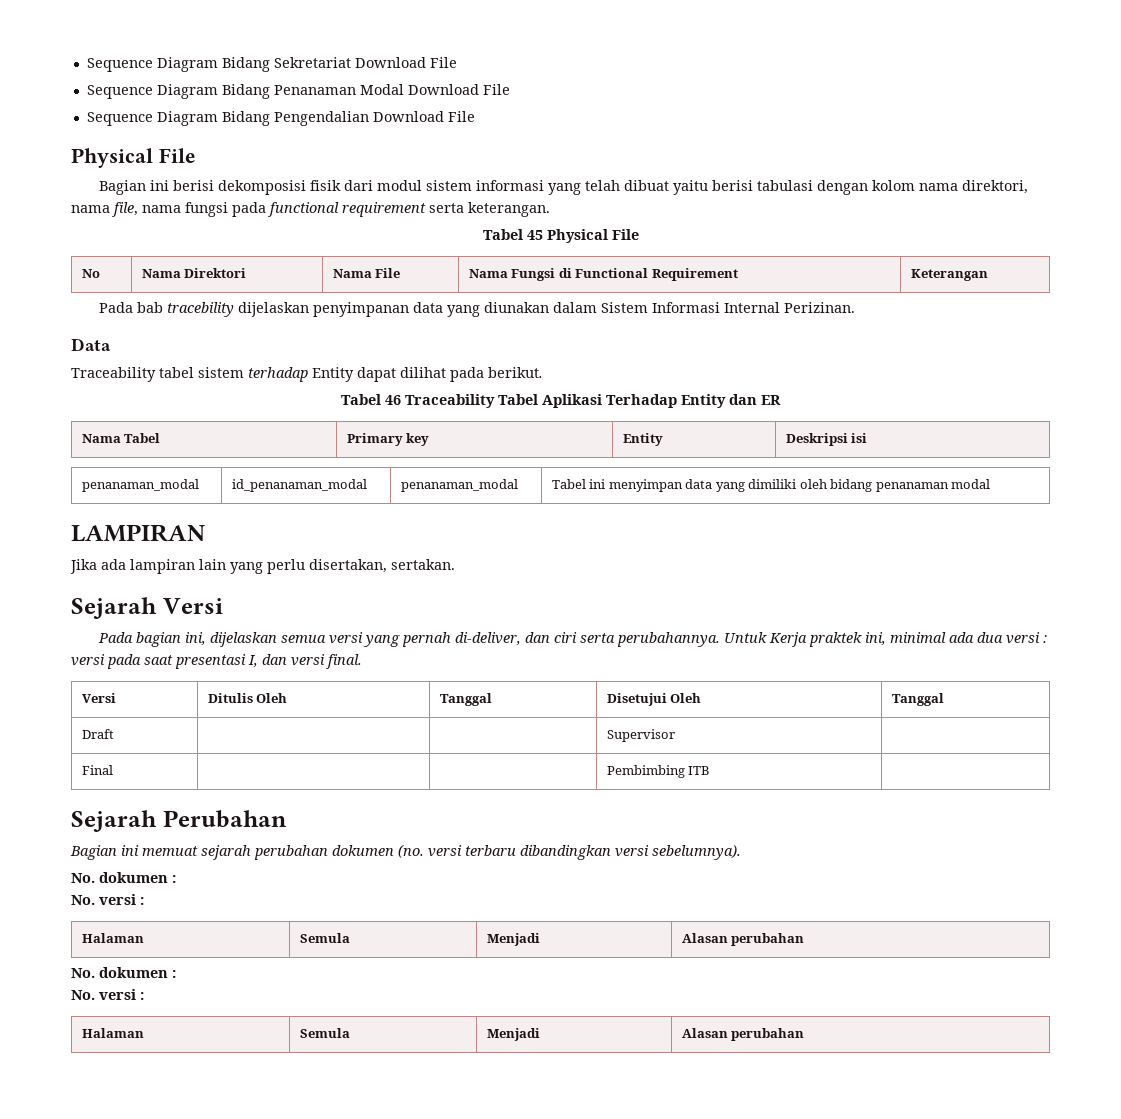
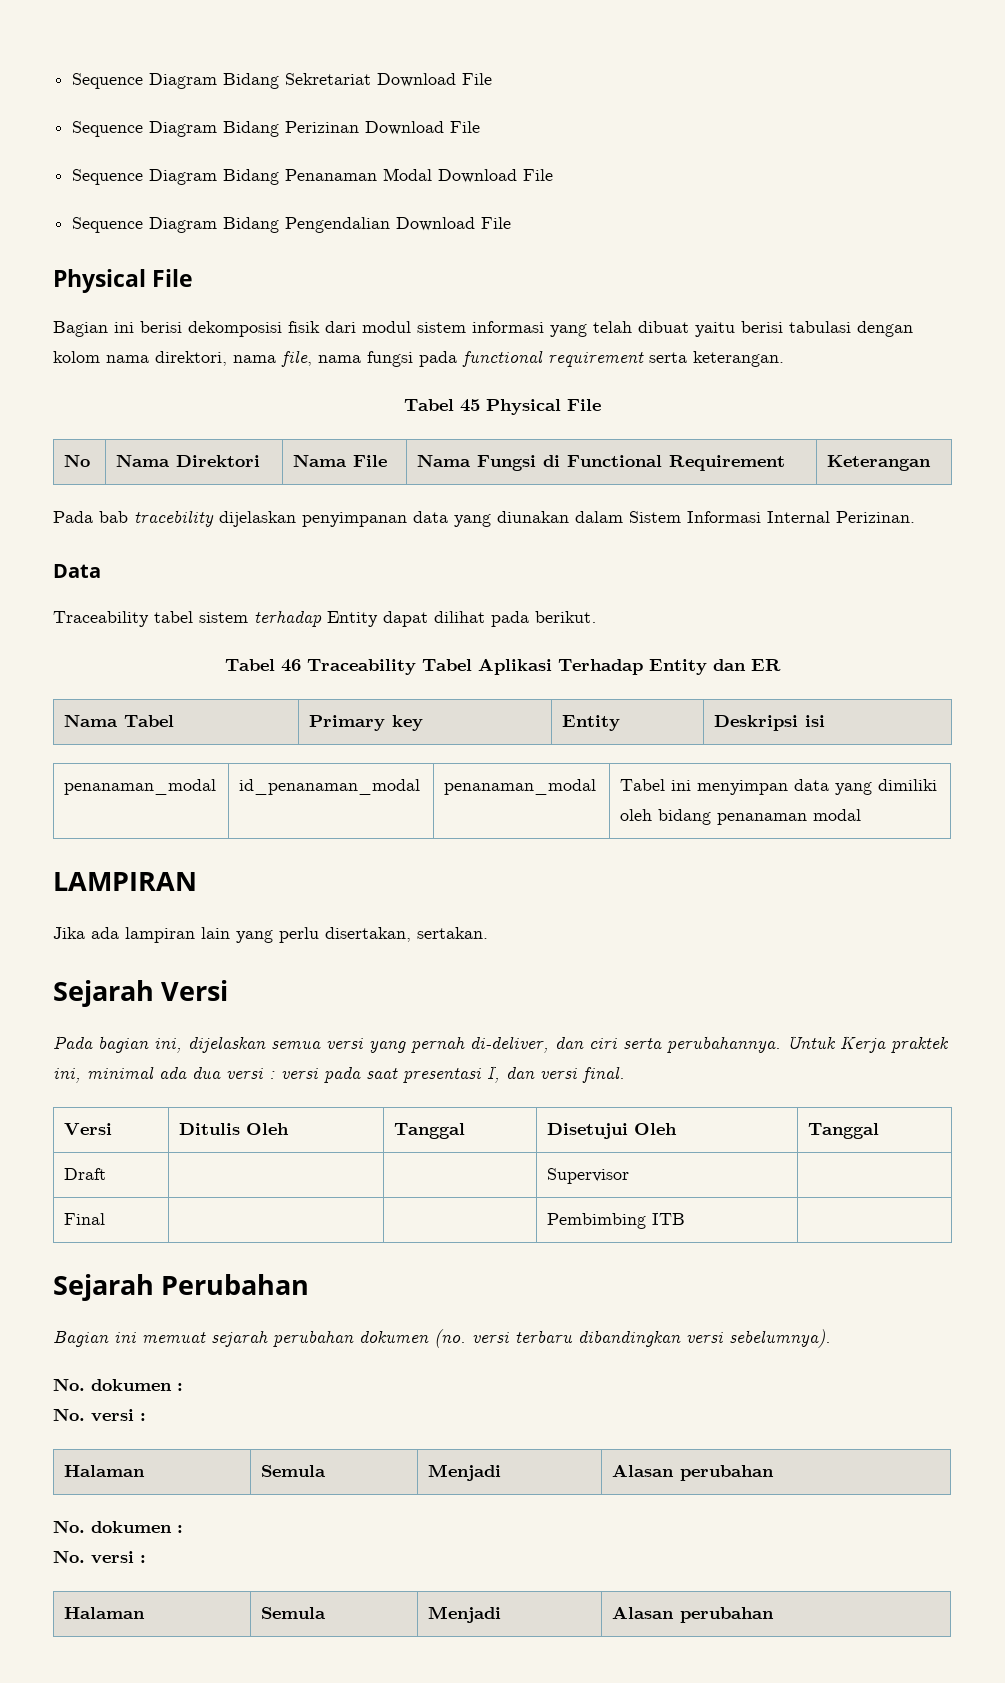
(457, 62) none -> [72,121,481,137] // Sequence Diagram Bidang Perizinan Download File

